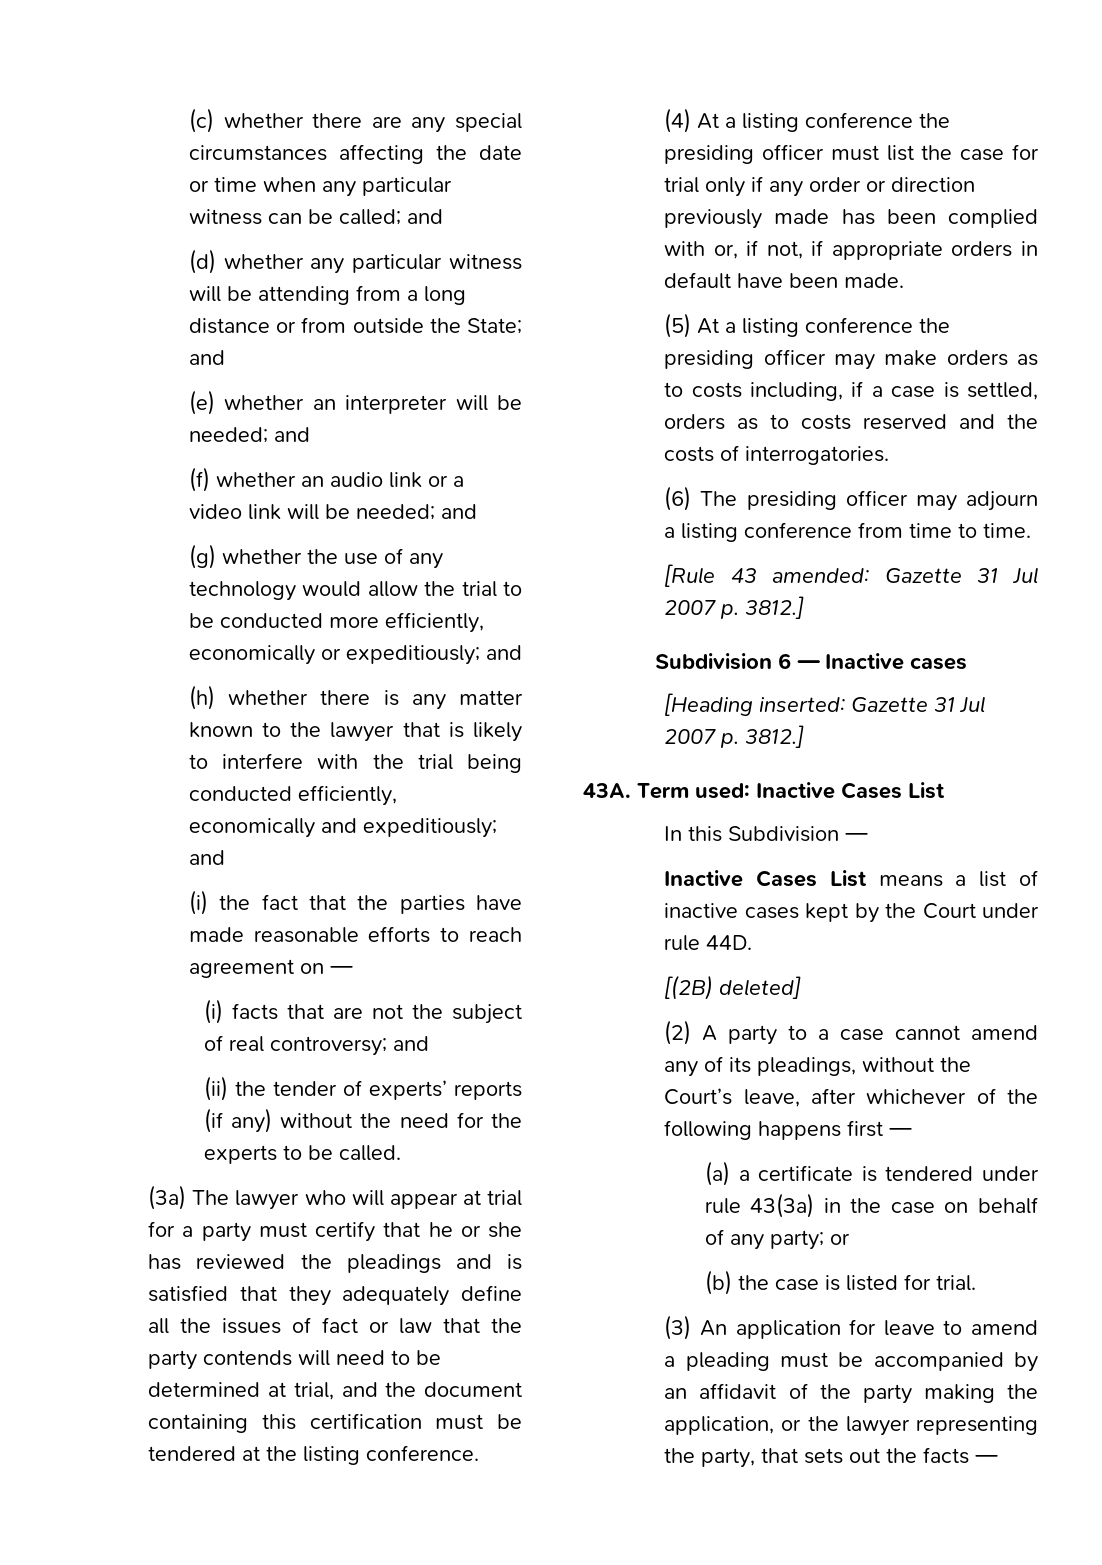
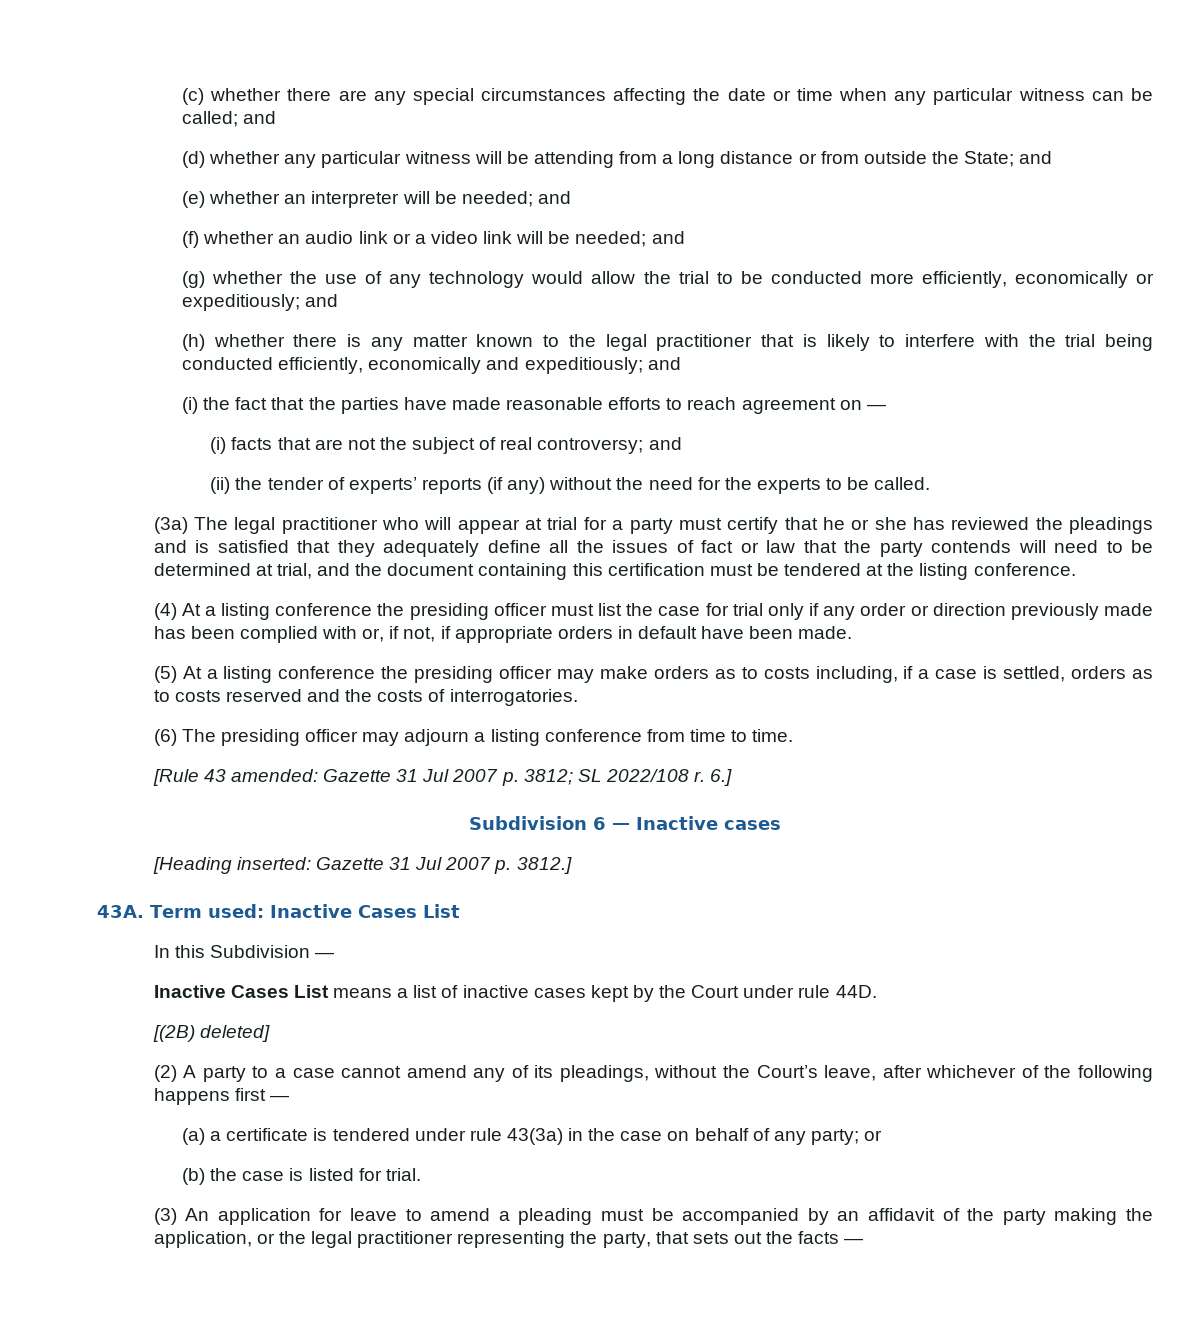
[330,722,395,742] lawyer -> [605,334,753,351] legal practitioner
[235,1190,300,1210] lawyer -> [234,517,378,534] legal practitioner
[745,596,805,619] 3812.] -> [523,769,733,786] 3812; SL 2022/108 r. 6.]
[845,1416,910,1436] lawyer -> [311,1231,454,1248] legal practitioner

